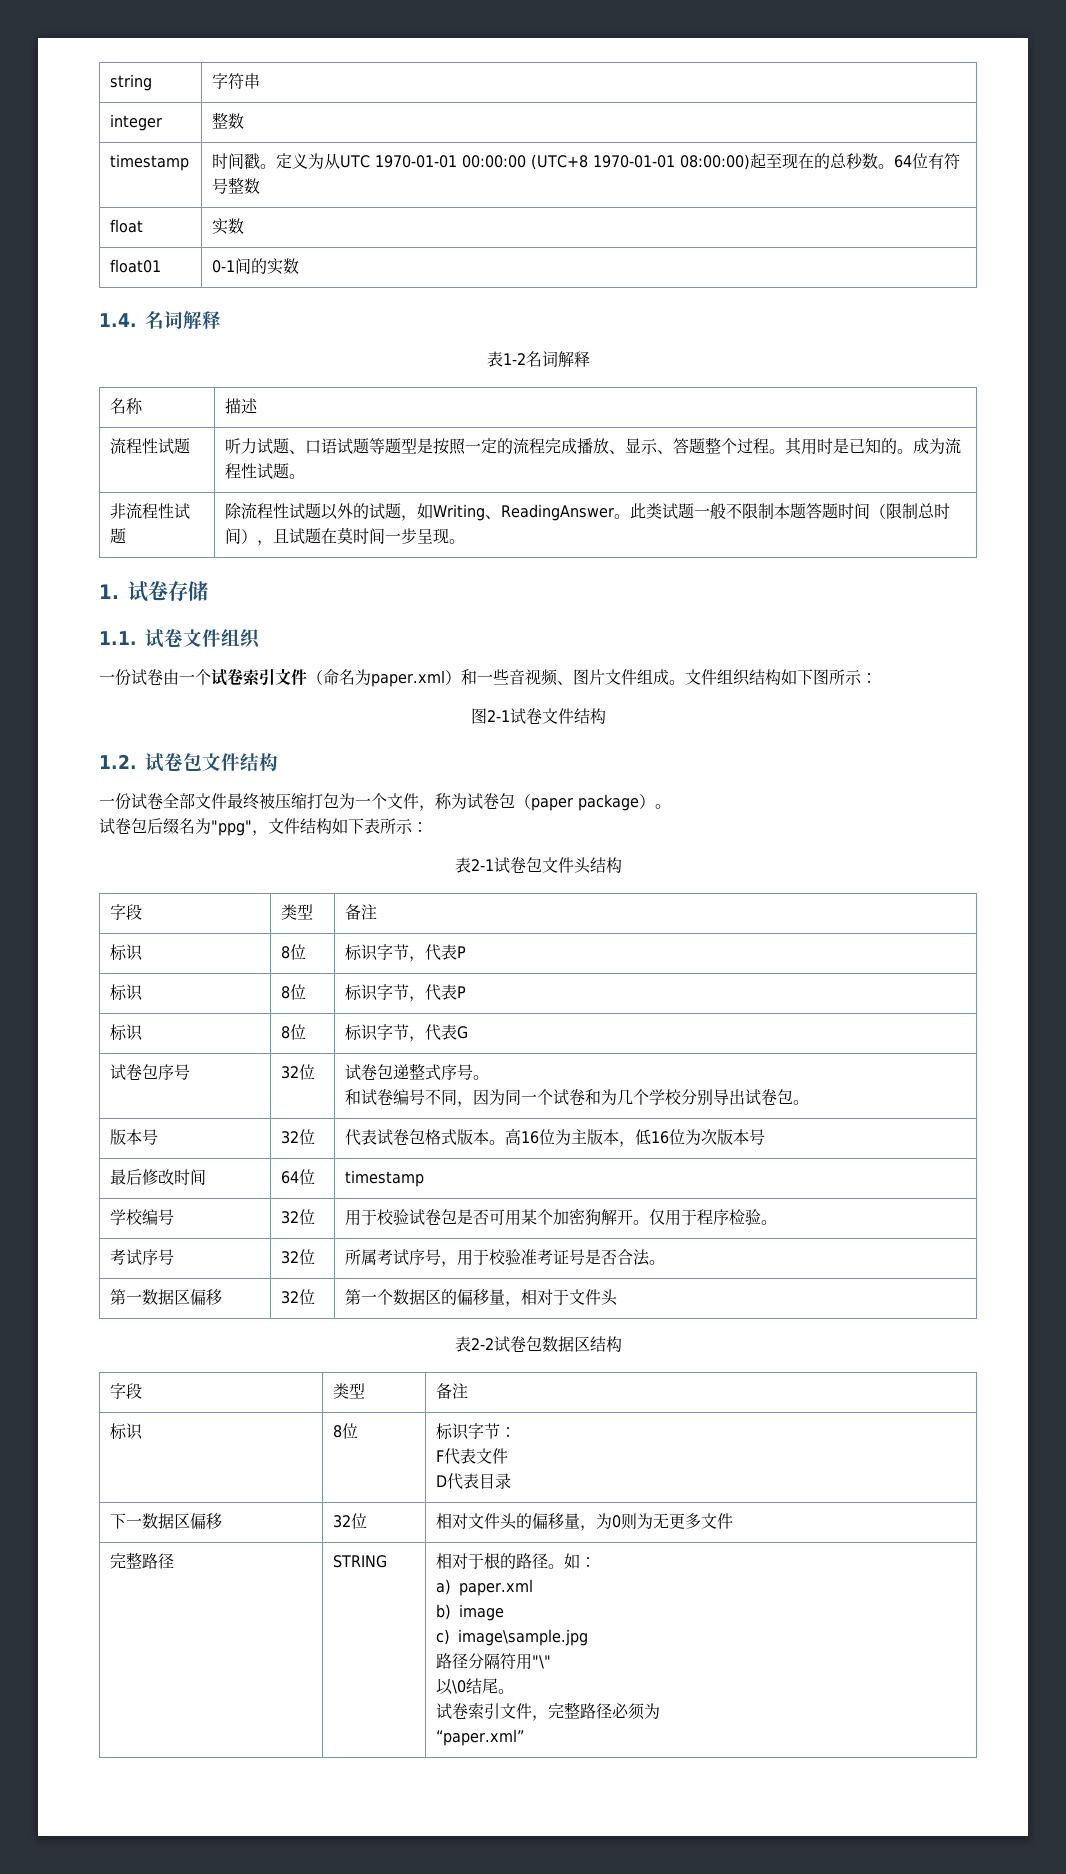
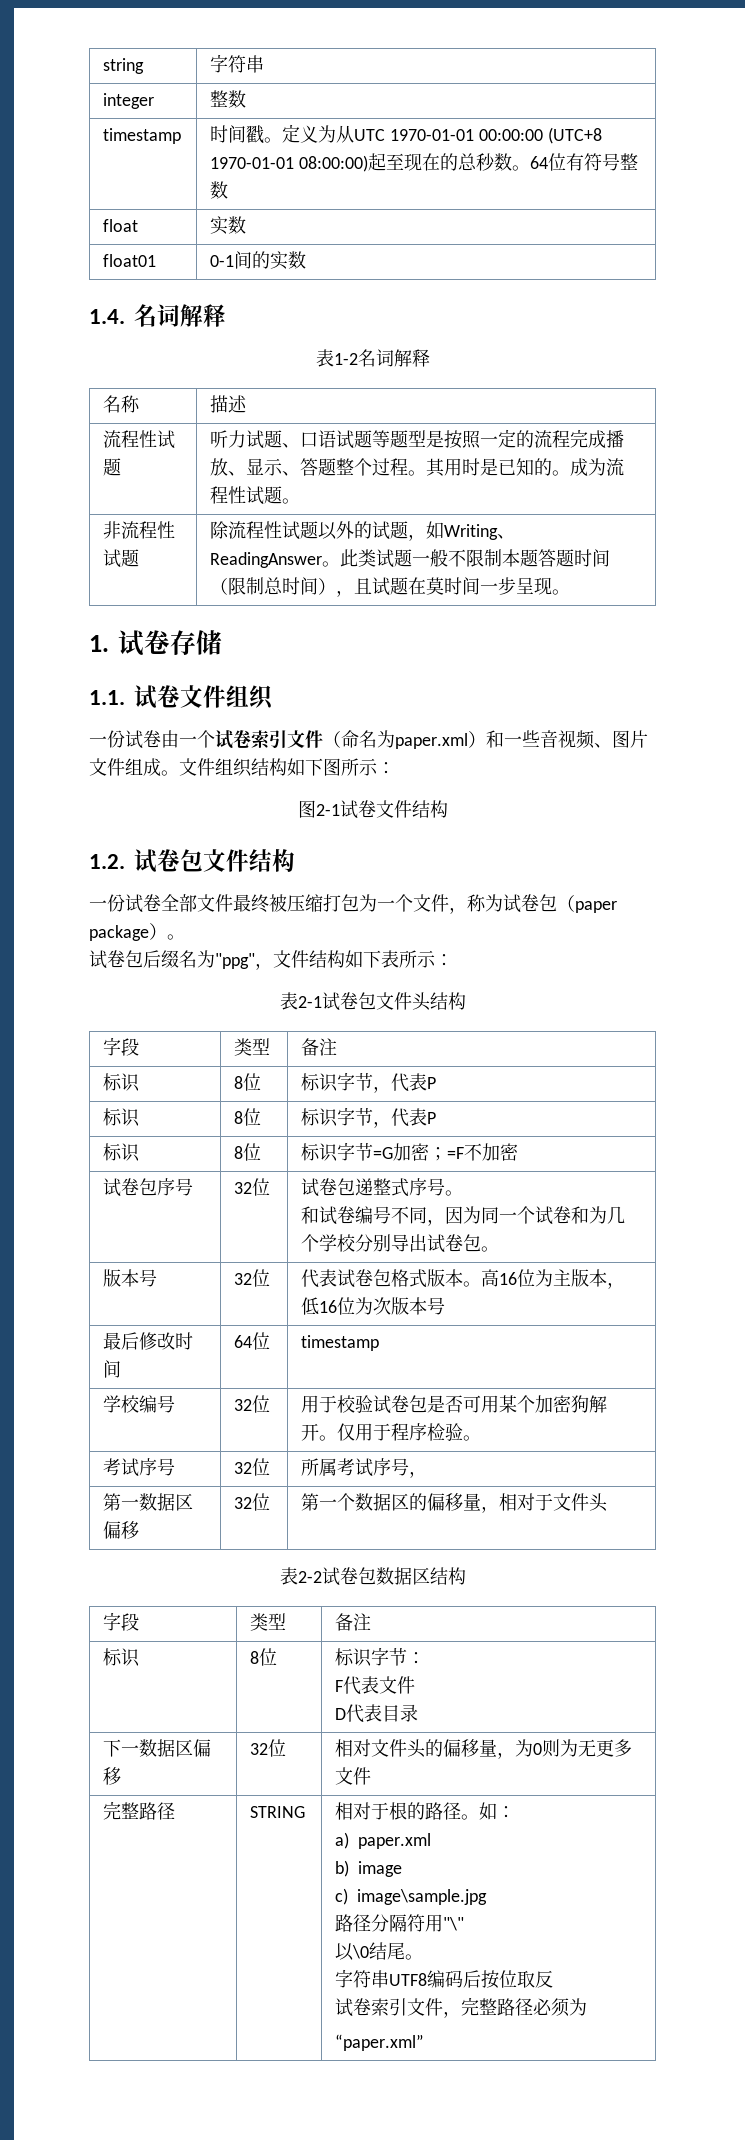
[409,1024,469,1042] ，代表G -> [373,1143,519,1161] =G加密；=F不加密
[457,1249,666,1266] 用于校验准考证号是否合法。 -> (428, 1474) none
(515, 1691) none -> [335,1969,554,1989] // 字符串UTF8编码后按位取反

